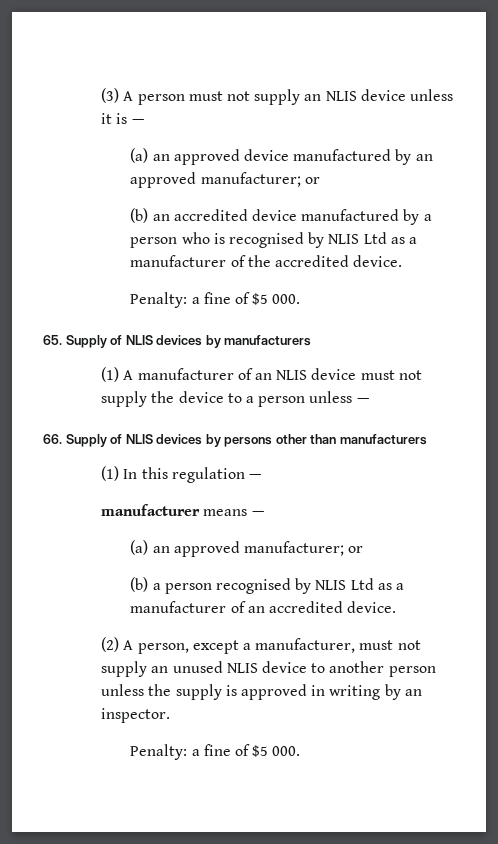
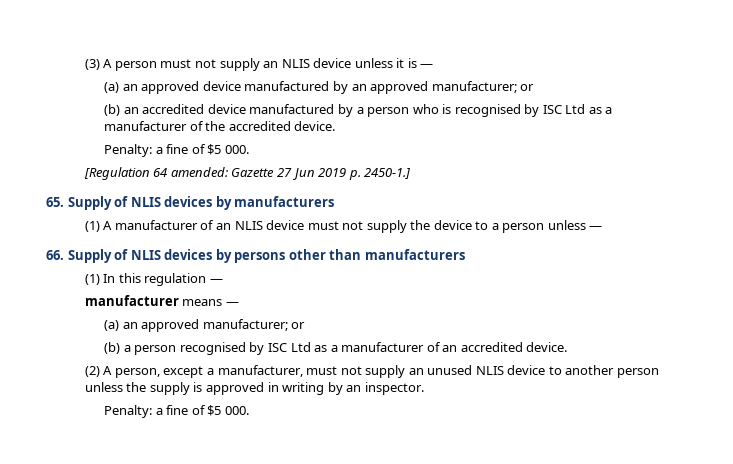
[328,234,360,244] NLIS -> [542,105,562,114] ISC
(301, 299) none -> [83,167,411,180] // [Regulation 64 amended: Gazette 27 Jun 2019 p. 2450-1.]
[315,580,347,590] NLIS -> [267,343,287,352] ISC

